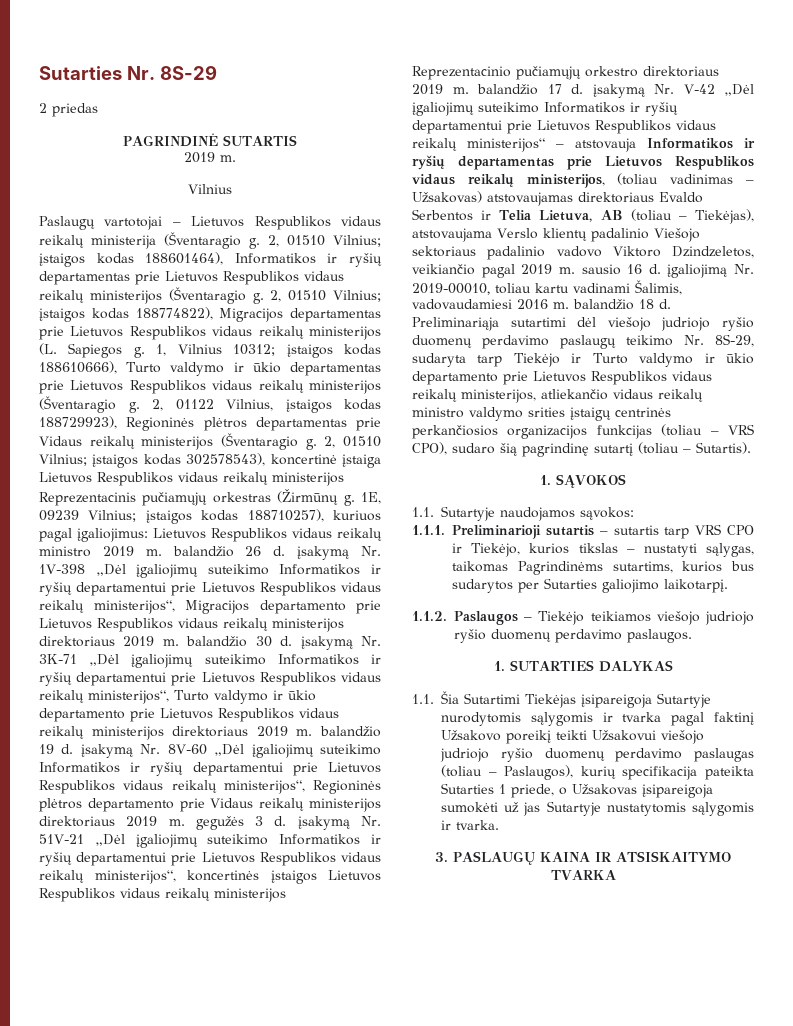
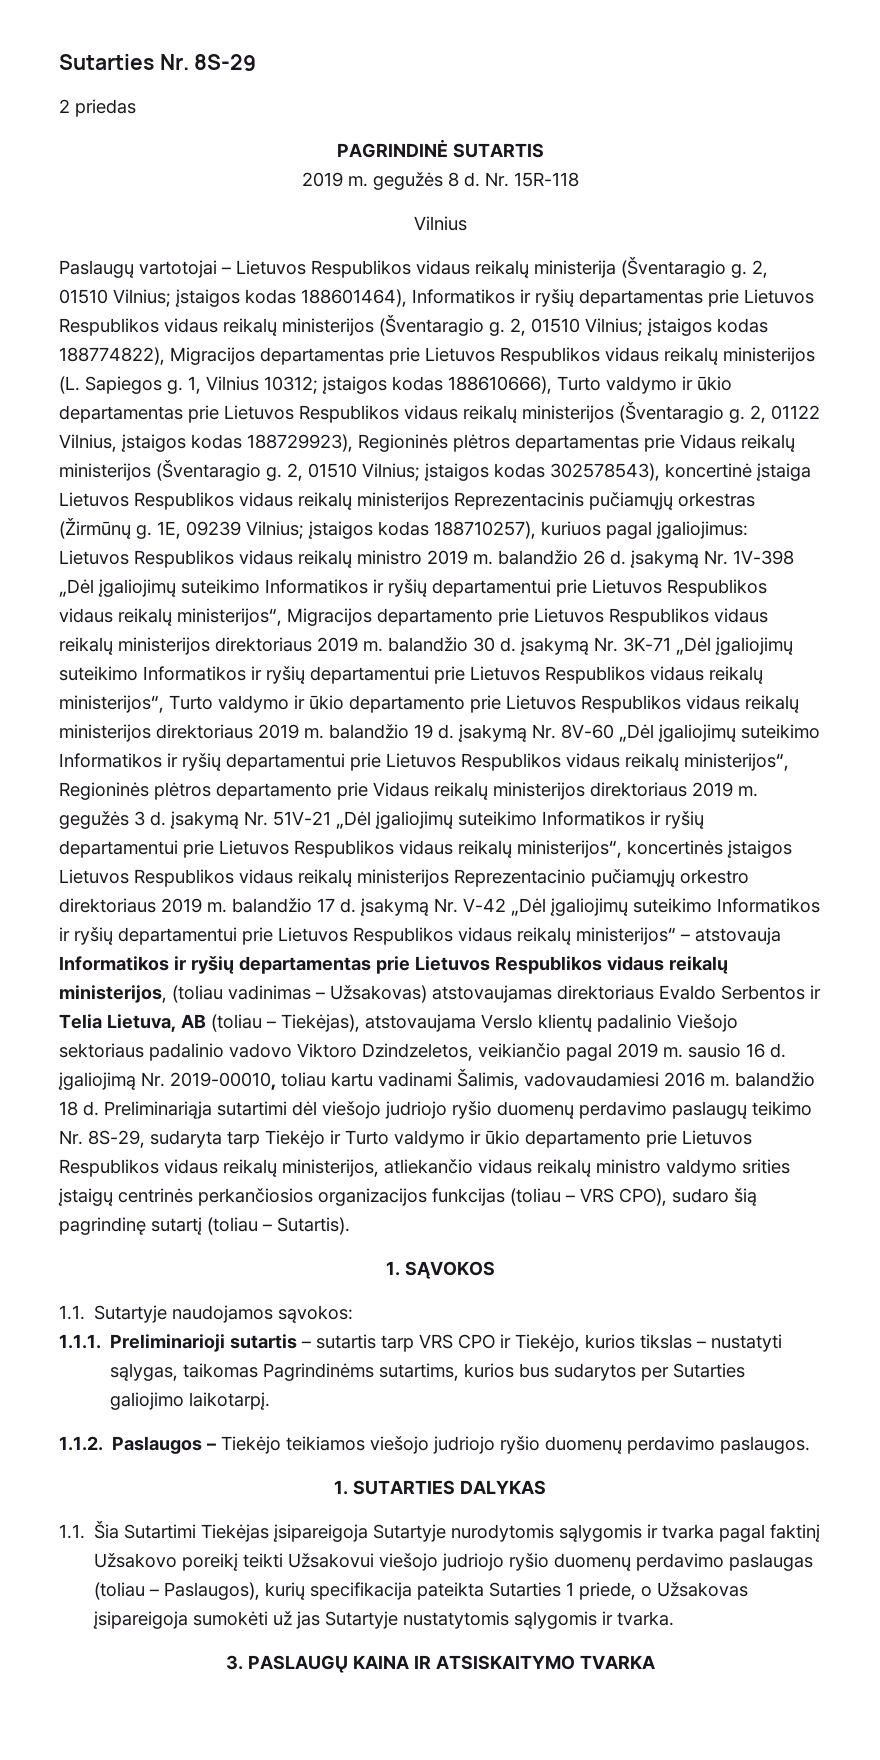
(236, 158) none -> [372,172,579,190] gegužės 8 d. Nr. 15R-118

